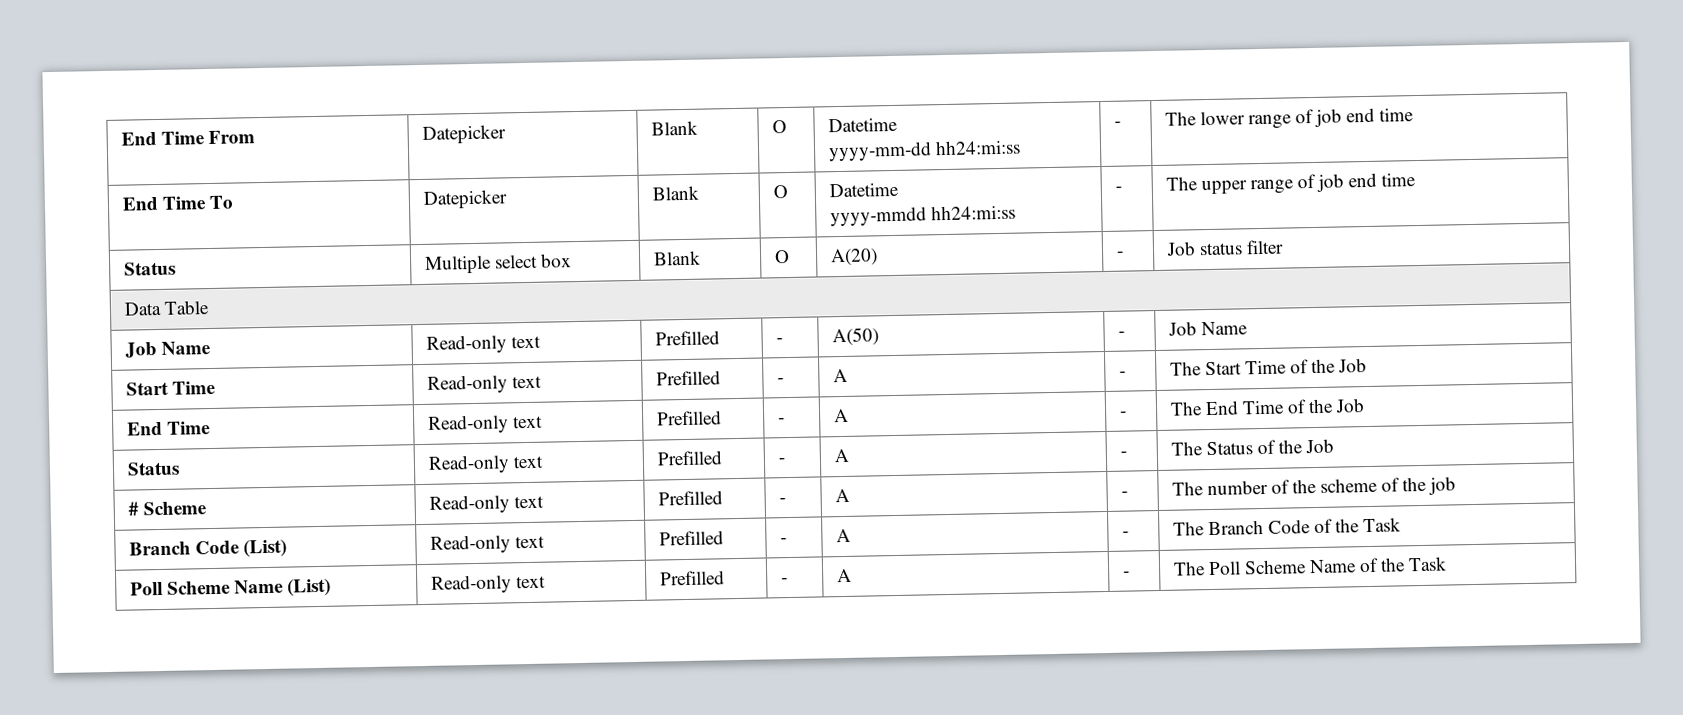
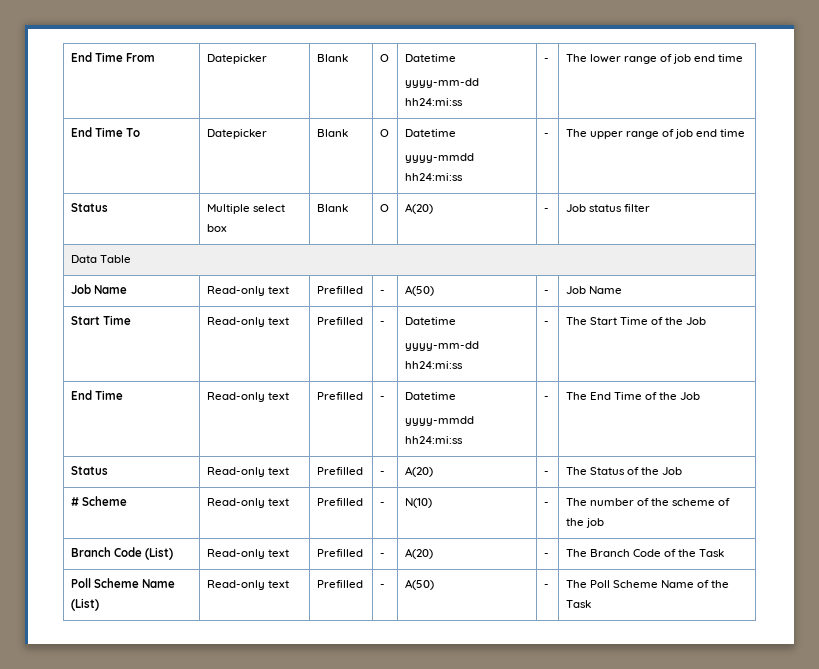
[832,368,848,383] A -> [404,317,456,325] [404,341,479,351] [404,361,463,369] Datetime // yyyy-mm-dd hh24:mi:ss
[832,408,849,423] A -> [404,392,456,400] [404,416,474,426] [404,436,463,444] Datetime // yyyy-mmdd hh24:mi:ss
[833,448,849,463] A -> [404,466,433,477] A(20)
[834,488,850,503] A -> [404,498,432,508] N(10)
[835,528,851,543] A -> [404,548,433,559] A(20)
[836,568,852,583] A -> [404,579,434,590] A(50)

